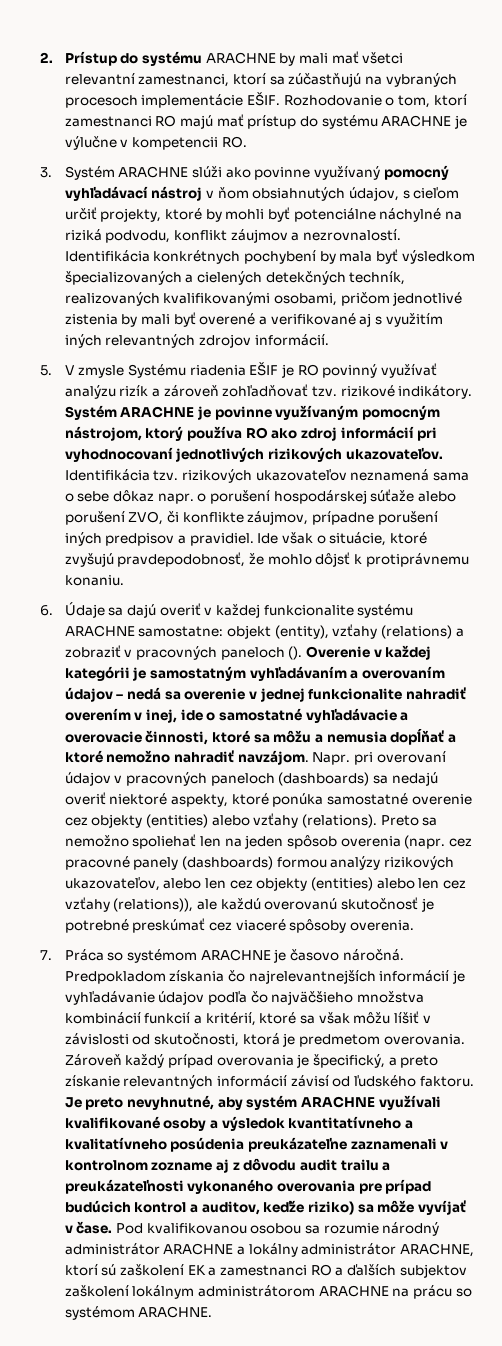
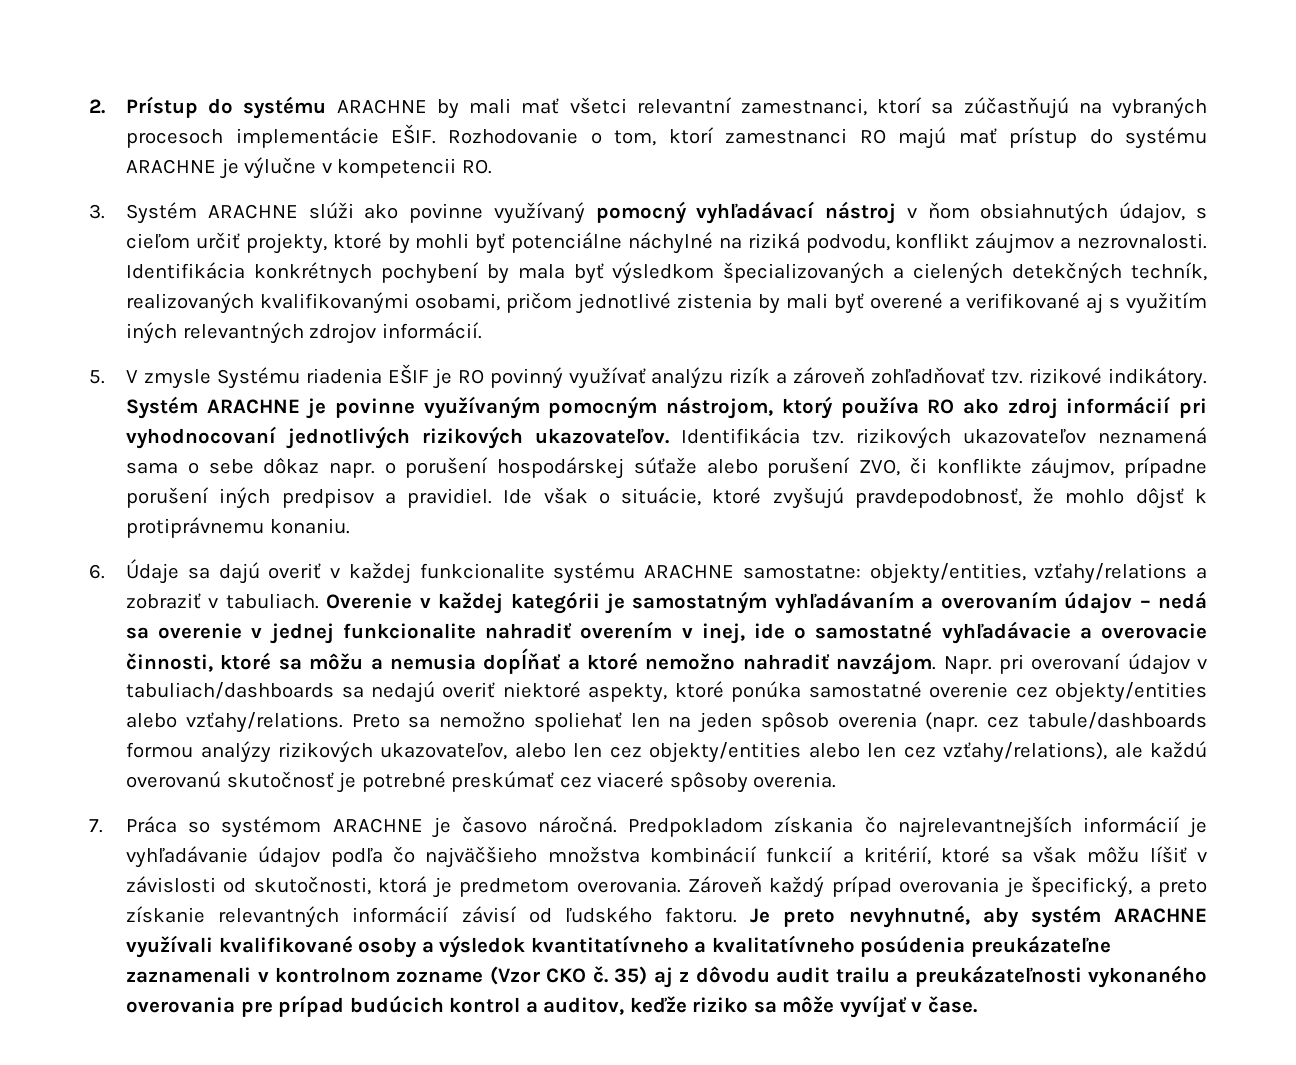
[302,229,401,241] nezrovnalostí. -> [1077,233,1207,249] nezrovnalosti.
[227,624,464,639] [64,645,303,660] objekt (entity), vzťahy (relations) a zobraziť v pracovných paneloch (). -> [869,563,1207,584] [126,593,319,609] objekty/entities, vzťahy/relations a zobraziť v tabuliach.
[126,772,370,786] pracovných paneloch (dashboards) -> [126,682,335,699] tabuliach/dashboards
[91,813,377,828] objekty (entities) alebo vzťahy (relations). -> [1054,682,1207,703] [126,712,343,733] objekty/entities alebo vzťahy/relations.
[64,856,274,870] pracovné panely (dashboards) -> [1028,712,1207,729] tabule/dashboards
[256,877,466,891] [64,897,194,912] objekty (entities) alebo len cez vzťahy (relations)), -> [649,742,1108,763] objekty/entities alebo len cez vzťahy/relations),
(213, 1166) none -> [489,966,648,985] (Vzor CKO č. 35)
[307,1201,354,1215] riziko) -> [692,997,749,1013] riziko
[116,1222,440,1236] [64,1243,474,1257] [64,1264,467,1278] [64,1285,472,1299] [64,1306,213,1320] Pod kvalifikovanou osobou sa rozumie národný administrátor ARACHNE a lokálny administrátor ARACHNE, ktorí sú zaškolení EK a zamestnanci RO a ďalších subjektov zaškolení lokálnym administrátorom ARACHNE na prácu so systémom ARACHNE. -> (977, 1004) none

